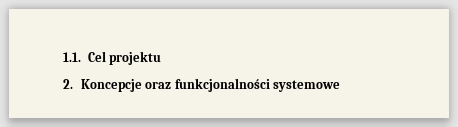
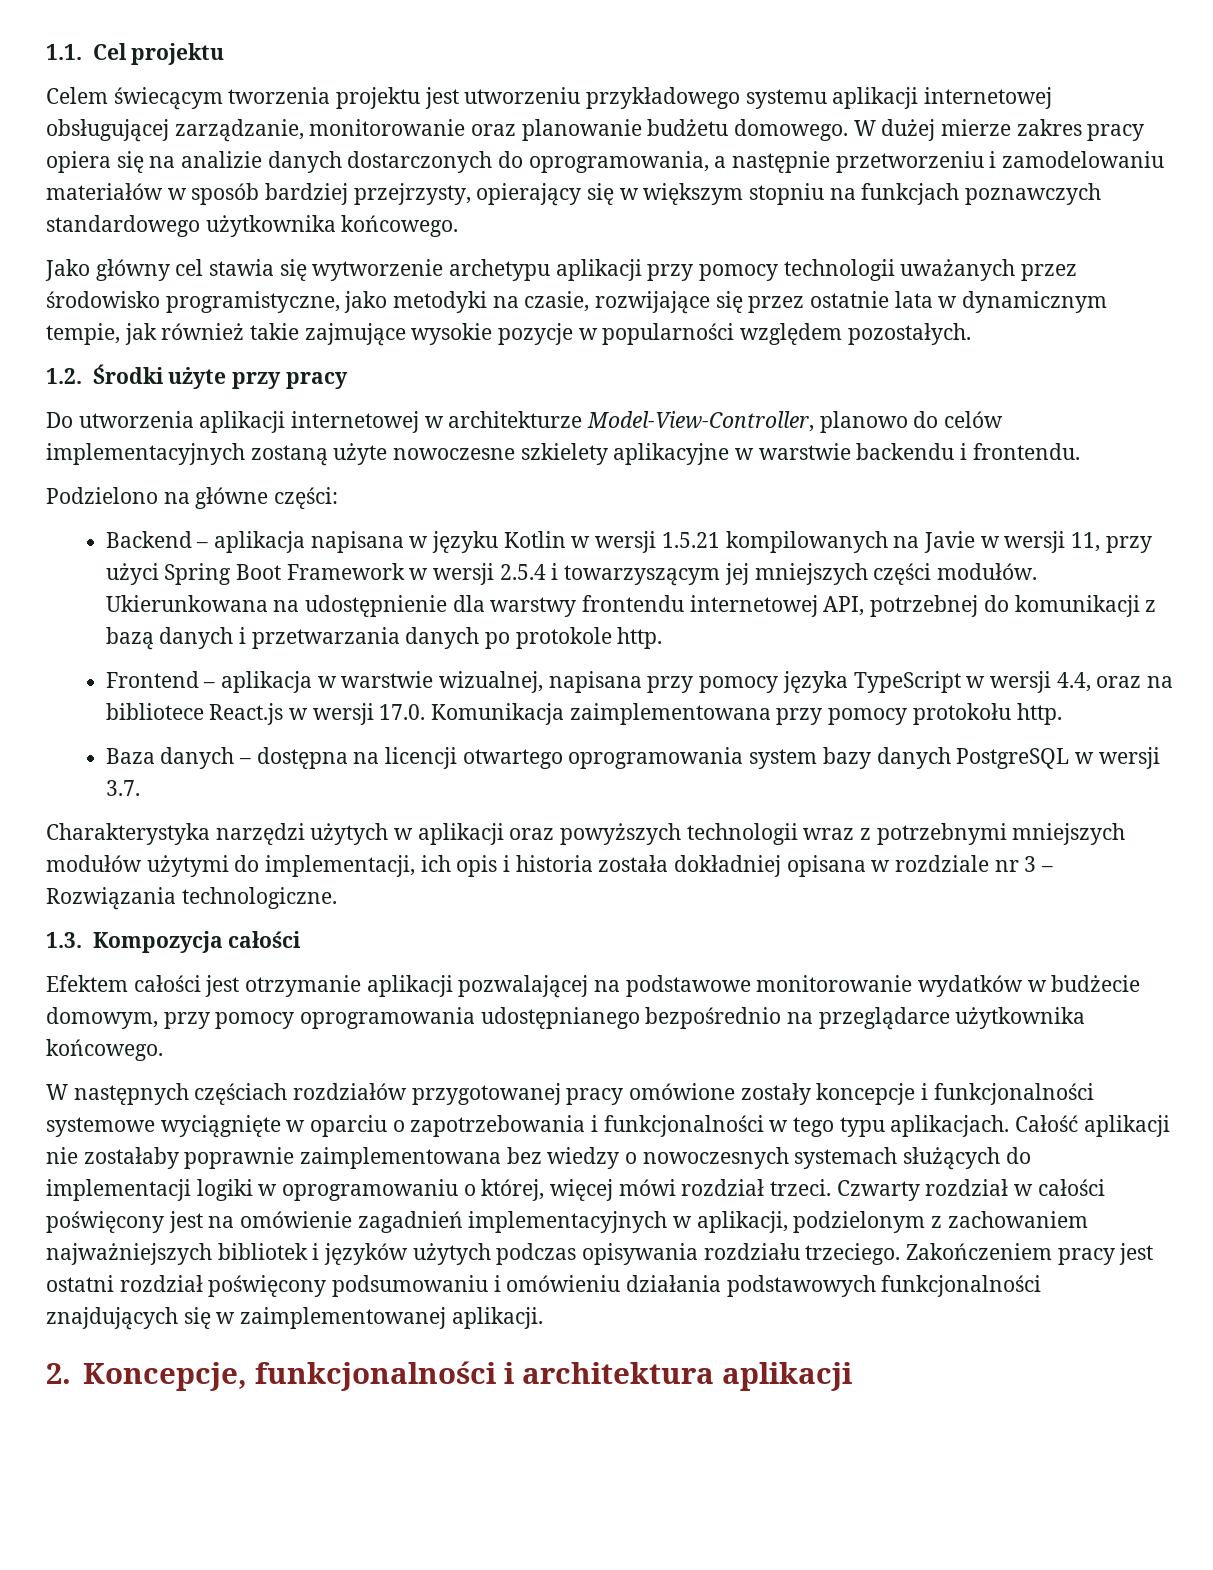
[63,78,341,92] 2. Koncepcje oraz funkcjonalności systemowe -> [46,87,1053,110] [46,119,1145,142] [46,151,1165,173] [46,183,1102,206] [46,215,459,237] [45,259,1078,281] [46,291,1108,314] [46,323,971,346] [46,364,348,389] [46,411,1004,433] [46,443,1080,466] [46,487,339,509] [105,531,1152,553] [105,563,1037,586] [105,595,1157,617] [105,627,663,650] [105,671,1173,693] [105,703,1062,725] [105,747,1160,769] [105,780,140,796] [46,823,1126,845] [46,855,1054,877] [46,887,337,910] [46,931,302,953] [46,975,1141,998] [46,1007,1086,1030] [46,1039,163,1061] [46,1083,1094,1105] [46,1115,1170,1138] [46,1147,1031,1170] [46,1179,1105,1201] [46,1211,1088,1233] [46,1243,1154,1265] [46,1275,1042,1297] [46,1307,543,1330] [46,1361,852,1391] Celem świecącym tworzenia projektu jest utworzeniu przykładowego systemu aplikacji internetowej obsługującej zarządzanie, monitorowanie oraz planowanie budżetu domowego. W dużej mierze zakres pracy opiera się na analizie danych dostarczonych do oprogramowania, a następnie przetworzeniu i zamodelowaniu materiałów w sposób bardziej przejrzysty, opierający się w większym stopniu na funkcjach poznawczych standardowego użytkownika końcowego. // Jako główny cel stawia się wytworzenie archetypu aplikacji przy pomocy technologii uważanych przez środowisko programistyczne, jako metodyki na czasie, rozwijające się przez ostatnie lata w dynamicznym tempie, jak również takie zajmujące wysokie pozycje w popularności względem pozostałych. // 1.2. Środki użyte przy pracy // Do utworzenia aplikacji internetowej w architekturze Model-View-Controller, planowo do celów implementacyjnych zostaną użyte nowoczesne szkielety aplikacyjne w warstwie backendu i frontendu. // Podzielono na główne części: // Backend – aplikacja napisana w języku Kotlin w wersji 1.5.21 kompilowanych na Javie w wersji 11, przy użyci Spring Boot Framework w wersji 2.5.4 i towarzyszącym jej mniejszych części modułów. Ukierunkowana na udostępnienie dla warstwy frontendu internetowej API, potrzebnej do komunikacji z bazą danych i przetwarzania danych po protokole http. // Frontend – aplikacja w warstwie wizualnej, napisana przy pomocy języka TypeScript w wersji 4.4, oraz na bibliotece React.js w wersji 17.0. Komunikacja zaimplementowana przy pomocy protokołu http. // Baza danych – dostępna na licencji otwartego oprogramowania system bazy danych PostgreSQL w wersji 3.7. // Charakterystyka narzędzi użytych w aplikacji oraz powyższych technologii wraz z potrzebnymi mniejszych modułów użytymi do implementacji, ich opis i historia została dokładniej opisana w rozdziale nr 3 – Rozwiązania technologiczne. // 1.3. Kompozycja całości // Efektem całości jest otrzymanie aplikacji pozwalającej na podstawowe monitorowanie wydatków w budżecie domowym, przy pomocy oprogramowania udostępnianego bezpośrednio na przeglądarce użytkownika końcowego. // W następnych częściach rozdziałów przygotowanej pracy omówione zostały koncepcje i funkcjonalności systemowe wyciągnięte w oparciu o zapotrzebowania i funkcjonalności w tego typu aplikacjach. Całość aplikacji nie zostałaby poprawnie zaimplementowana bez wiedzy o nowoczesnych systemach służących do implementacji logiki w oprogramowaniu o której, więcej mówi rozdział trzeci. Czwarty rozdział w całości poświęcony jest na omówienie zagadnień implementacyjnych w aplikacji, podzielonym z zachowaniem najważniejszych bibliotek i języków użytych podczas opisywania rozdziału trzeciego. Zakończeniem pracy jest ostatni rozdział poświęcony podsumowaniu i omówieniu działania podstawowych funkcjonalności znajdujących się w zaimplementowanej aplikacji. // 2. Koncepcje, funkcjonalności i architektura aplikacji

